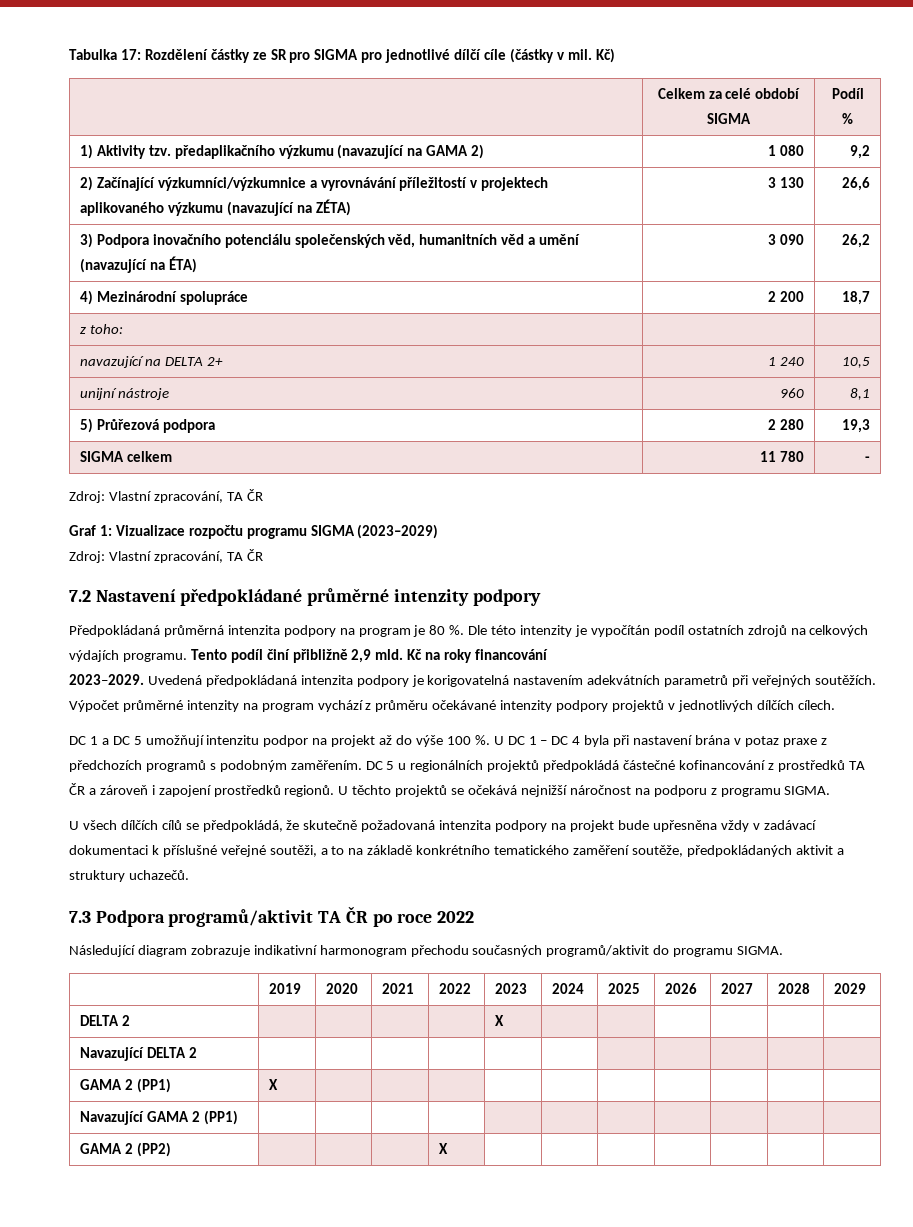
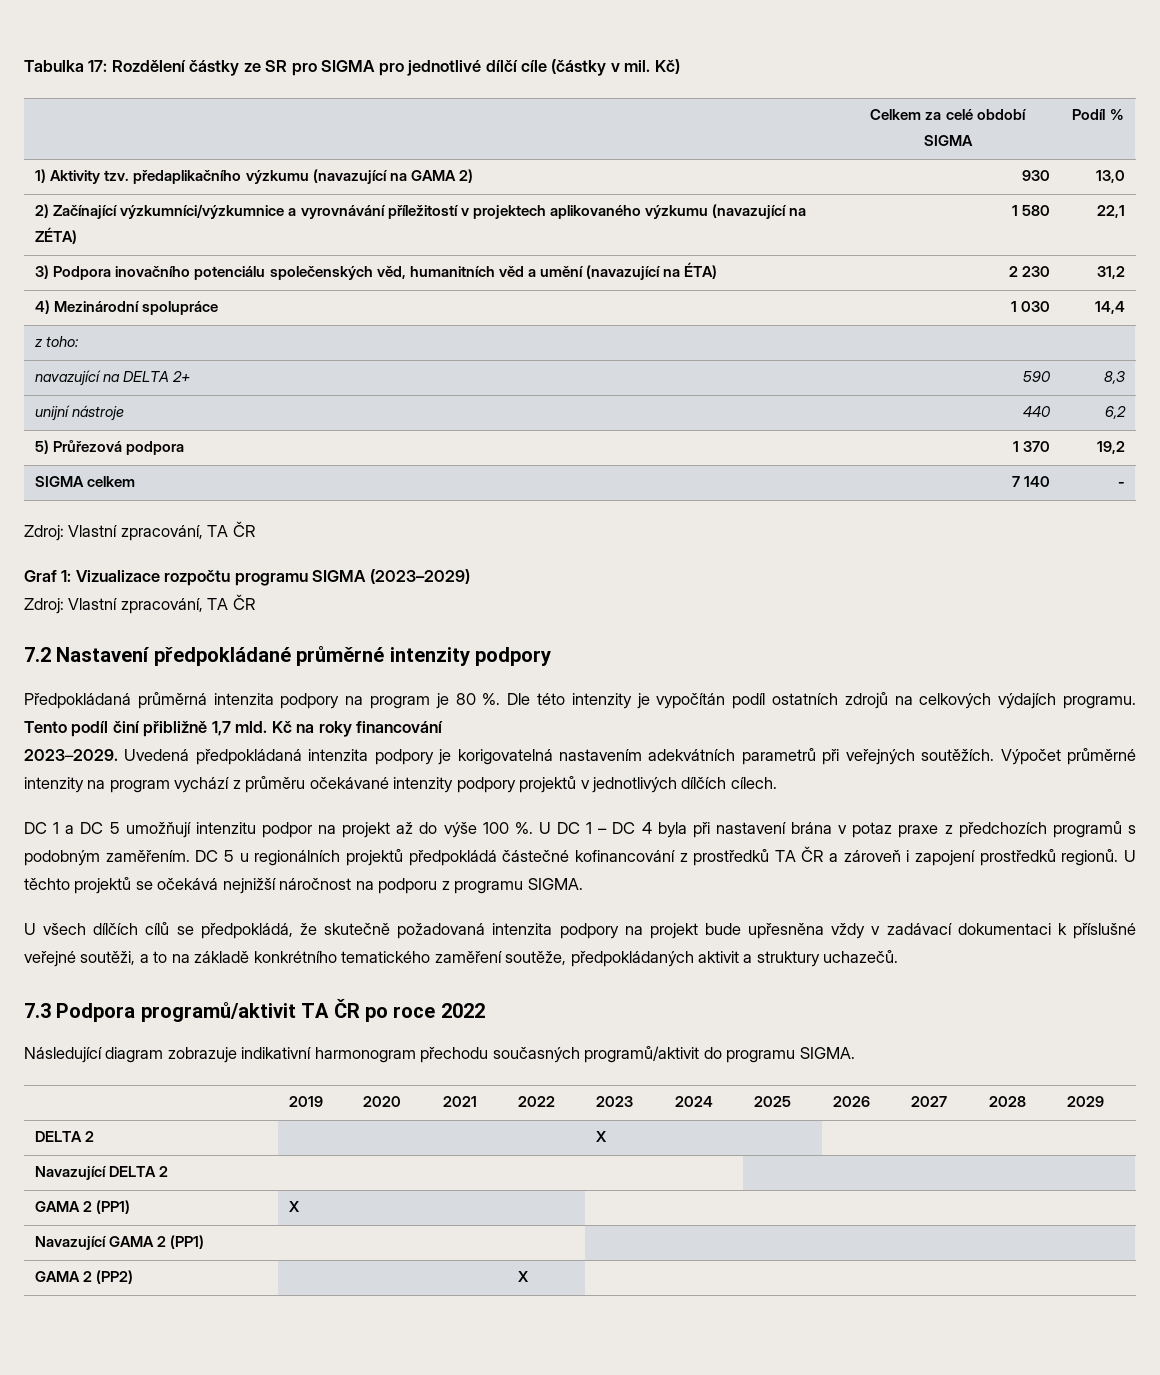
[768,145,805,156] [850,145,871,159] 1 080 | 9,2 -> [1021,170,1050,181] [1095,170,1125,183] 930 | 13,0
[768,177,805,188] [842,177,871,191] 3 130 | 26,6 -> [1011,205,1050,216] [1096,205,1125,218] 1 580 | 22,1
[768,234,805,245] [842,234,871,248] 3 090 | 26,2 -> [1008,266,1050,277] [1096,266,1125,279] 2 230 | 31,2
[768,291,805,302] [842,291,871,305] 2 200 | 18,7 -> [1010,301,1050,312] [1094,301,1125,314] 1 030 | 14,4
[768,357,805,366] [842,357,871,368] 1 240 | 10,5 -> [1022,371,1051,382] [1103,371,1125,384] 590 | 8,3
[780,388,805,398] [850,388,871,400] 960 | 8,1 -> [1022,406,1051,417] [1104,406,1126,419] 440 | 6,2
[768,419,805,430] [842,419,871,433] 2 280 | 19,3 -> [1012,441,1050,452] [1096,441,1125,454] 1 370 | 19,2
[760,451,805,462] 11 780 -> [1011,476,1050,487] 7 140
[351,649,372,663] 2,9 -> [211,721,231,736] 1,7

